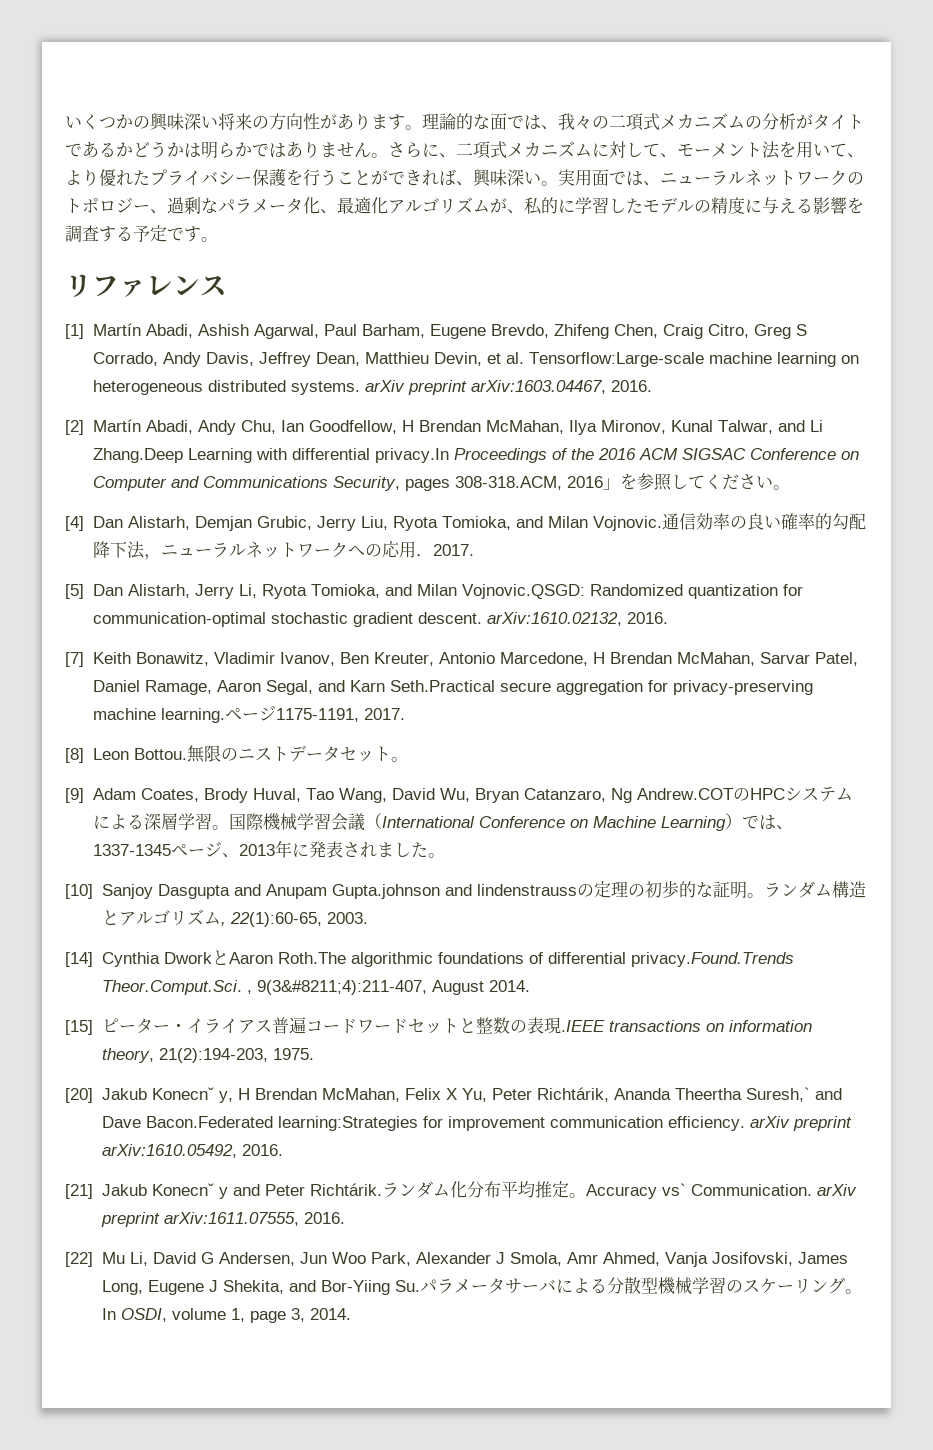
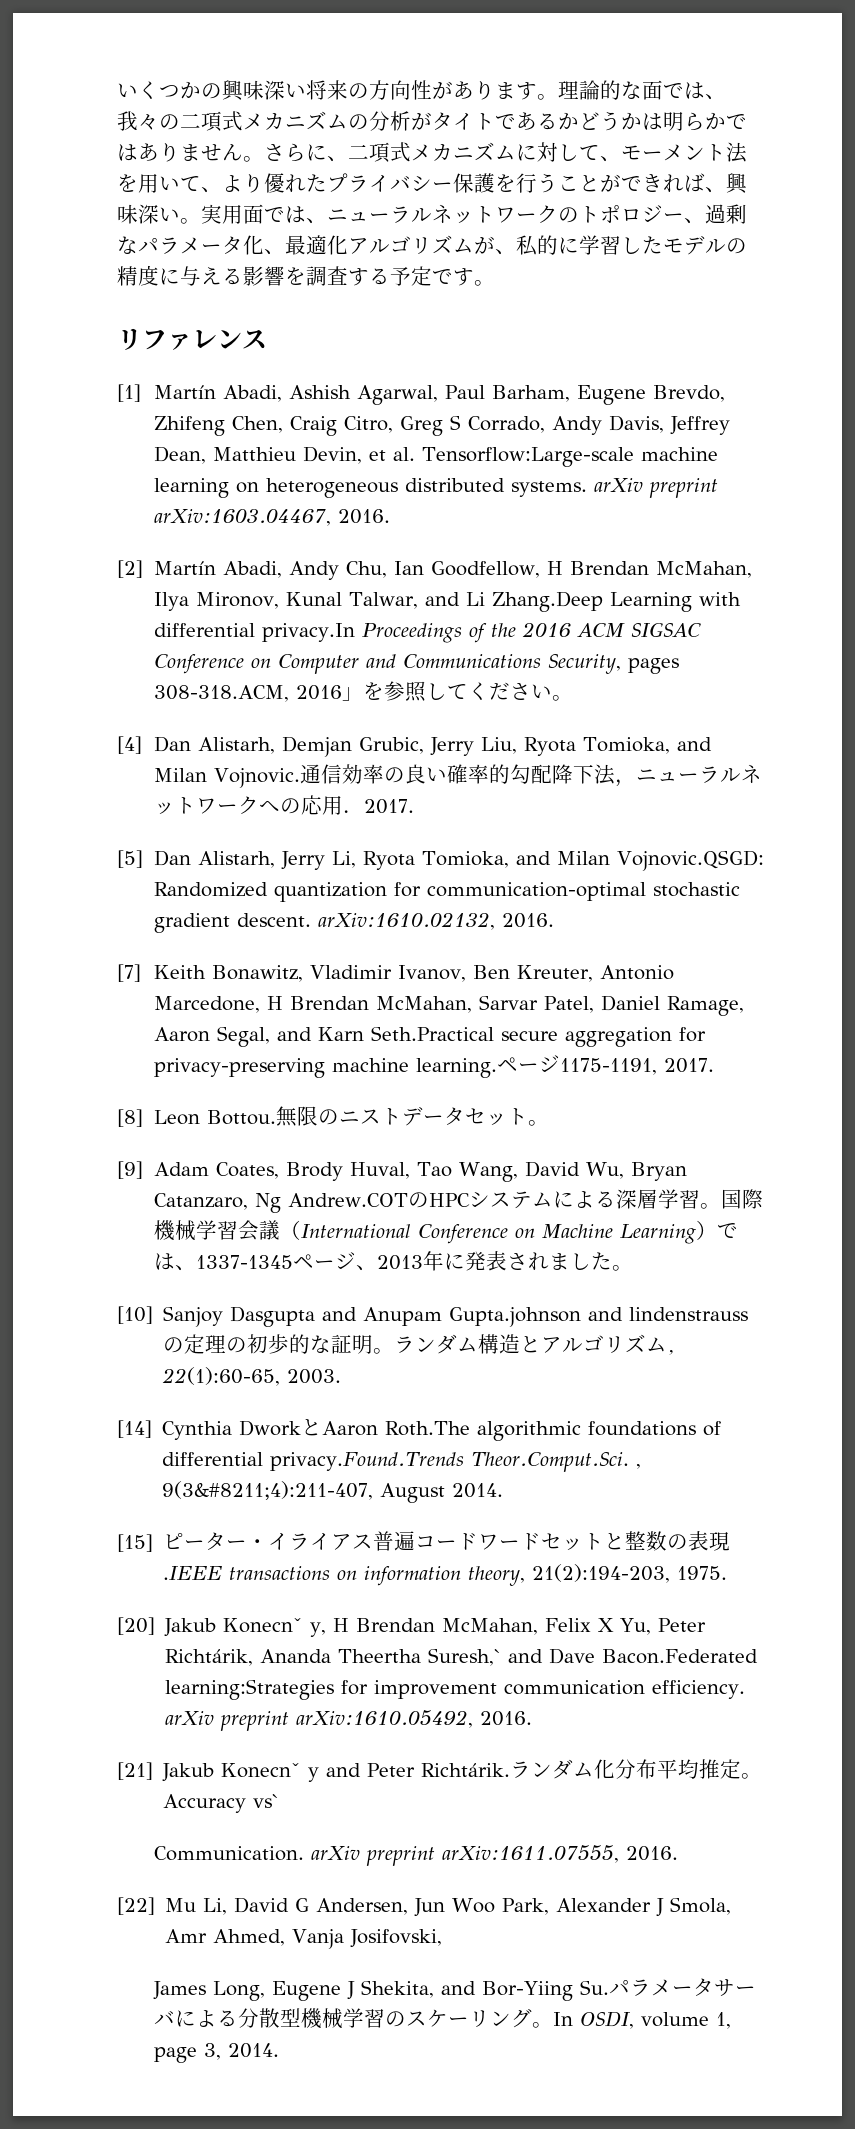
(686, 1189) none -> (280, 1801) //
(793, 1259) none -> (443, 1938) //

